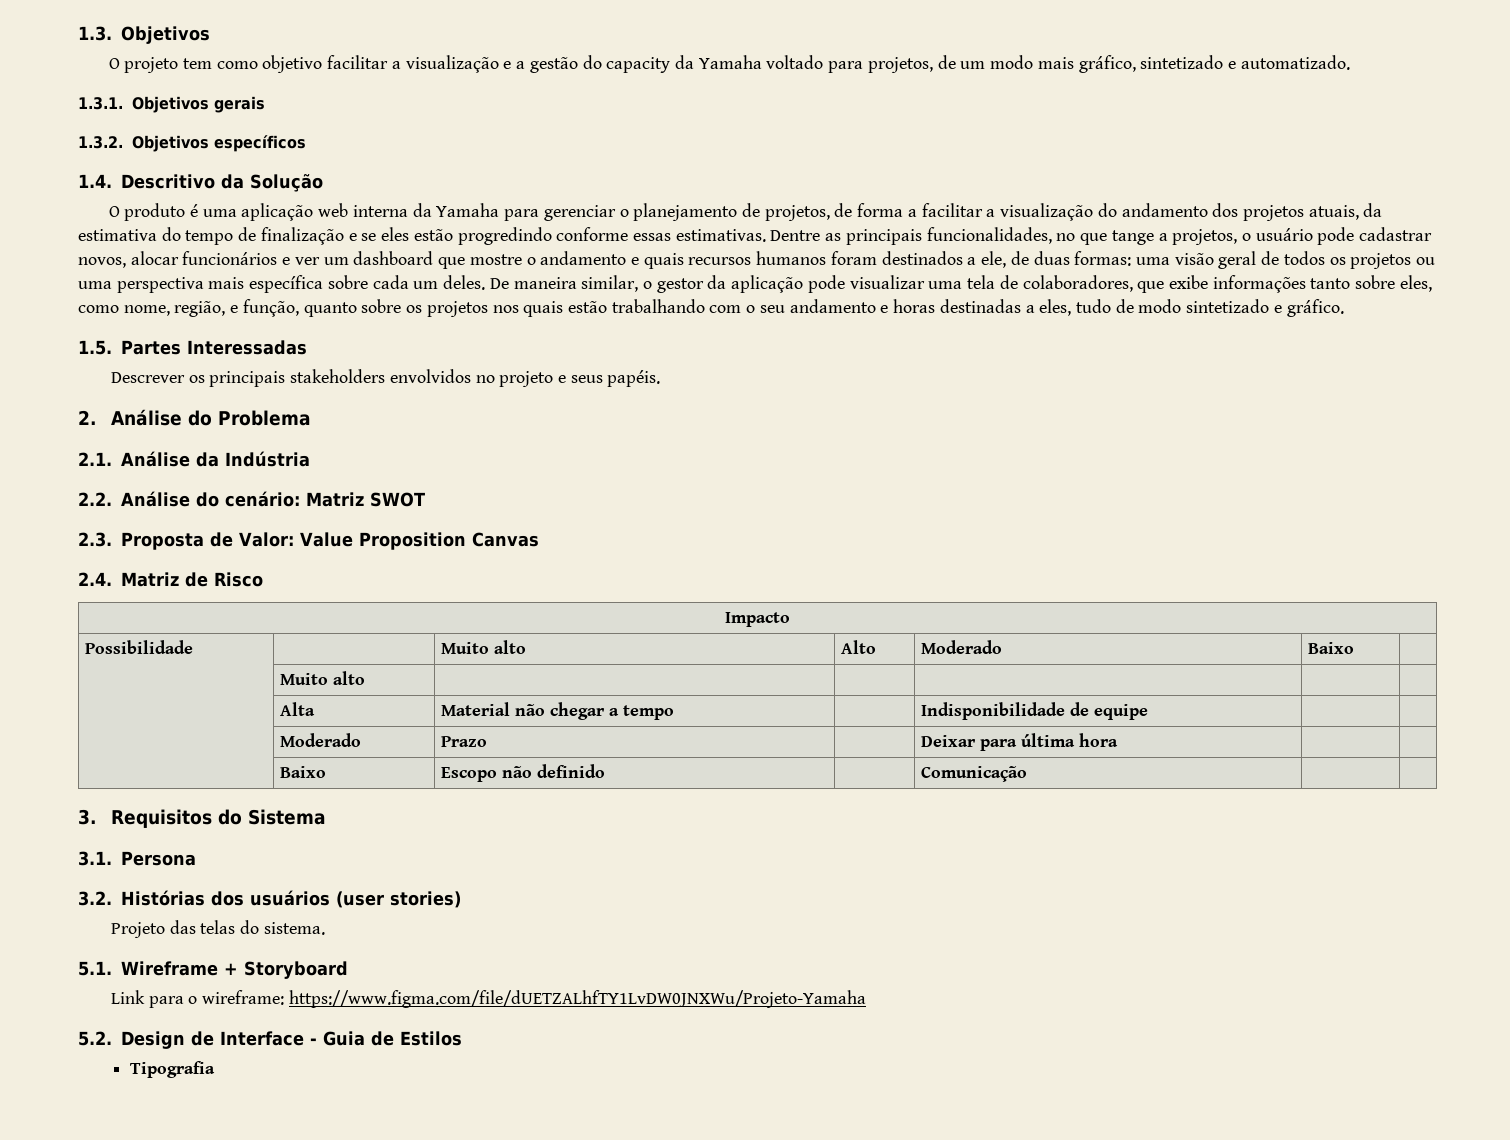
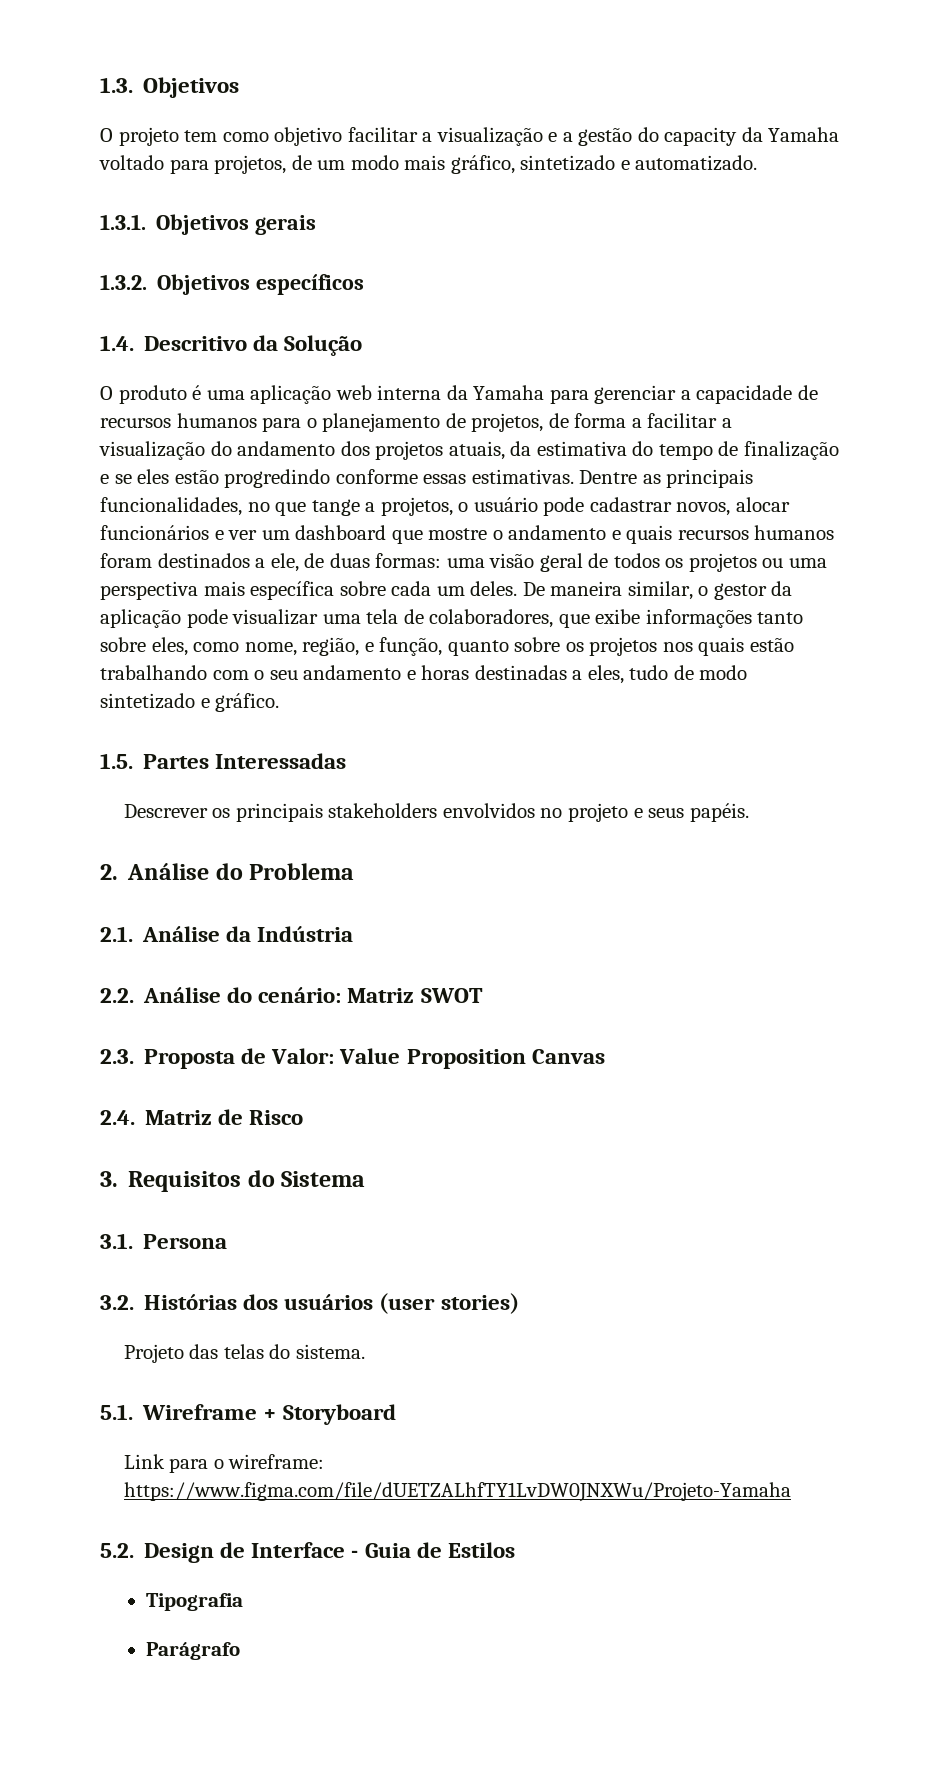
(616, 213) none -> [680,385,818,404] [100,413,302,432] a capacidade de recursos humanos para
[725,612,790,627] [85,640,194,654] [441,640,527,654] [841,640,877,654] [921,640,1003,654] [1308,642,1355,654] [280,671,366,685] [280,702,316,716] [441,702,675,720] [921,702,1149,720] [280,733,362,747] [441,736,488,747] [921,733,1119,751] [280,766,327,778] [441,764,606,782] [921,766,1028,782] // Impacto // Possibilidade | | Muito alto | Alto | Moderado | Baixo | // | Muito alto | | | | | // | Alta | Material não chegar a tempo | | Indisponibilidade de equipe | | // | Moderado | Prazo | | Deixar para última hora | | // | Baixo | Escopo não definido | | Comunicação | | -> (304, 1117) none
(216, 1069) none -> [146,1642,241,1660] // Parágrafo

